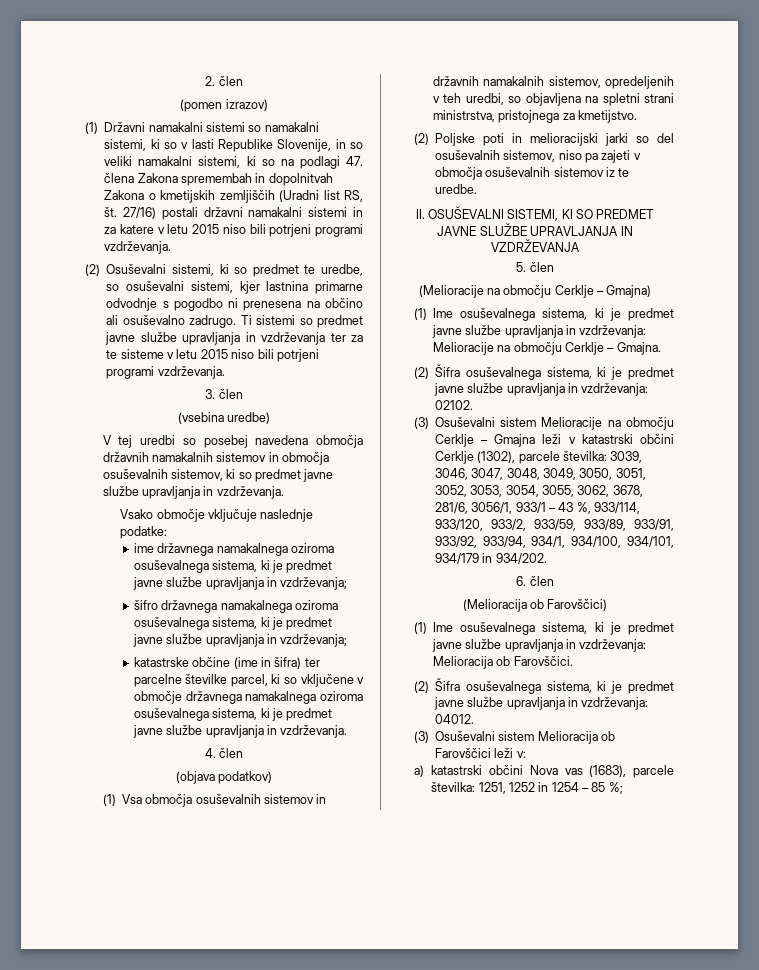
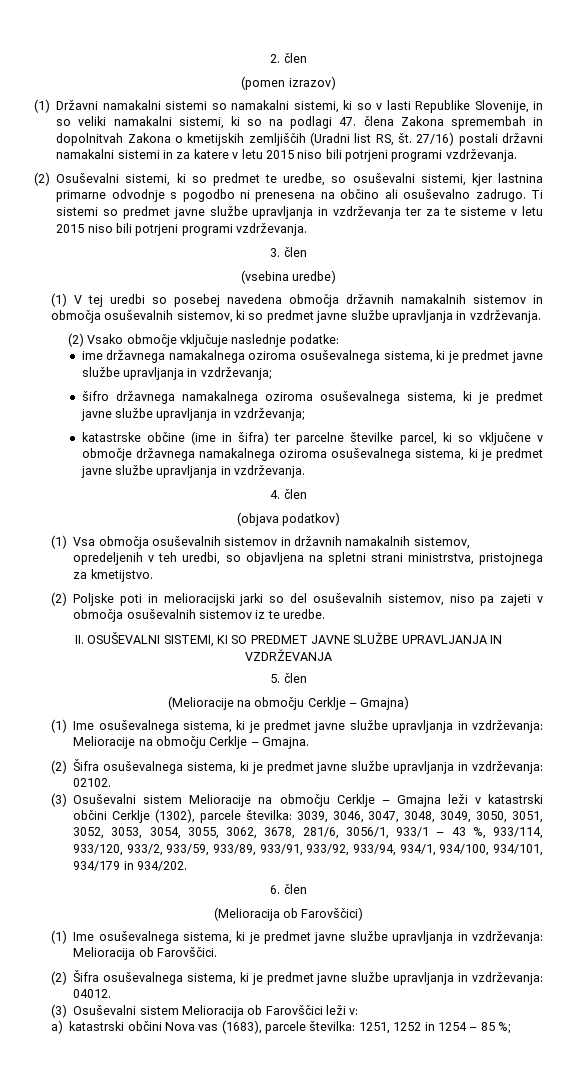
(271, 418) none -> [50,293,67,307] (1)
(284, 492) none -> [67,333,84,347] (2)

